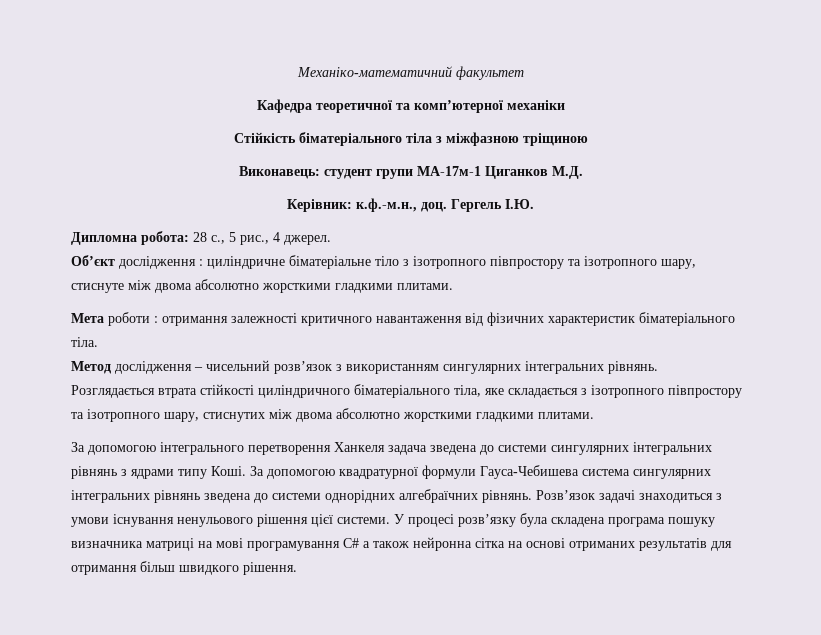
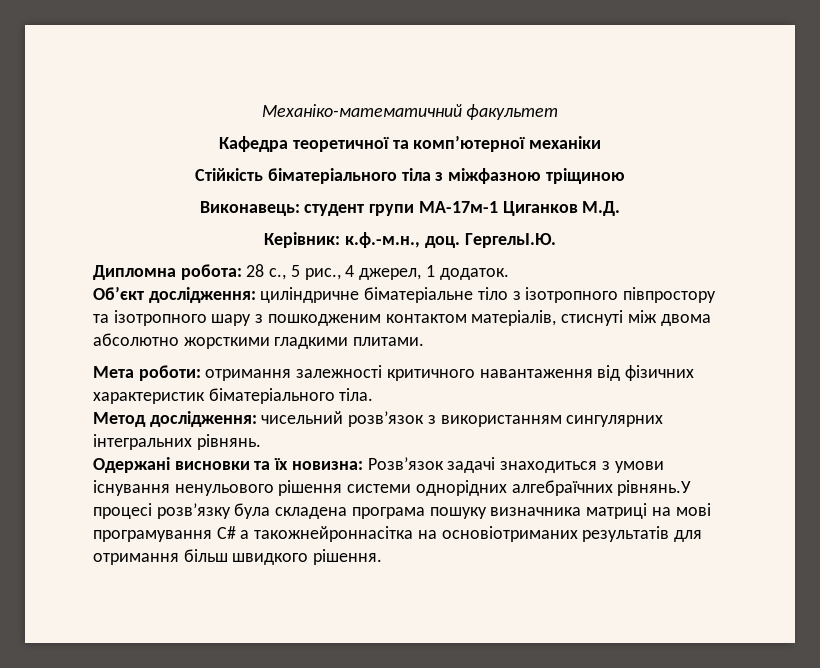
[451,199,534,212] Гергель І.Ю. -> [464,233,556,248] ГергельІ.Ю.
[284,235,331,245] джерел. -> [359,265,509,280] джерел, 1 додаток.
[119,256,203,269] дослідження : -> [148,287,256,303] дослідження:
[661,259,696,269] [71,283,124,293] шару, стиснуте -> [211,310,624,326] шару з пошкодженим контактом матеріалів, стиснуті
[108,312,158,326] роботи : -> [138,365,201,381] роботи:
[115,361,203,374] дослідження – -> [149,411,257,427] дослідження:
[71,384,742,398] [71,408,594,422] [71,442,712,455] [71,465,711,479] [71,489,532,503] Розглядається втрата стійкості циліндричного біматеріального тіла, яке складається з ізотропного півпростору та ізотропного шару, стиснутих між двома абсолютно жорсткими гладкими плитами. // За допомогою інтегрального перетворення Ханкеля задача зведена до системи сингулярних інтегральних рівнянь з ядрами типу Коші. За допомогою квадратурної формули Гауса-Чебишева система сингулярних інтегральних рівнянь зведена до системи однорідних алгебраїчних рівнянь. -> [93,457,363,473] Одержані висновки та їх новизна:
[311,514,404,527] цієї системи. У -> [347,480,692,496] системи однорідних алгебраїчних рівнянь.У
[373,537,635,551] також нейронна сітка на основі отриманих -> [254,526,578,542] такожнейроннасітка на основіотриманих

